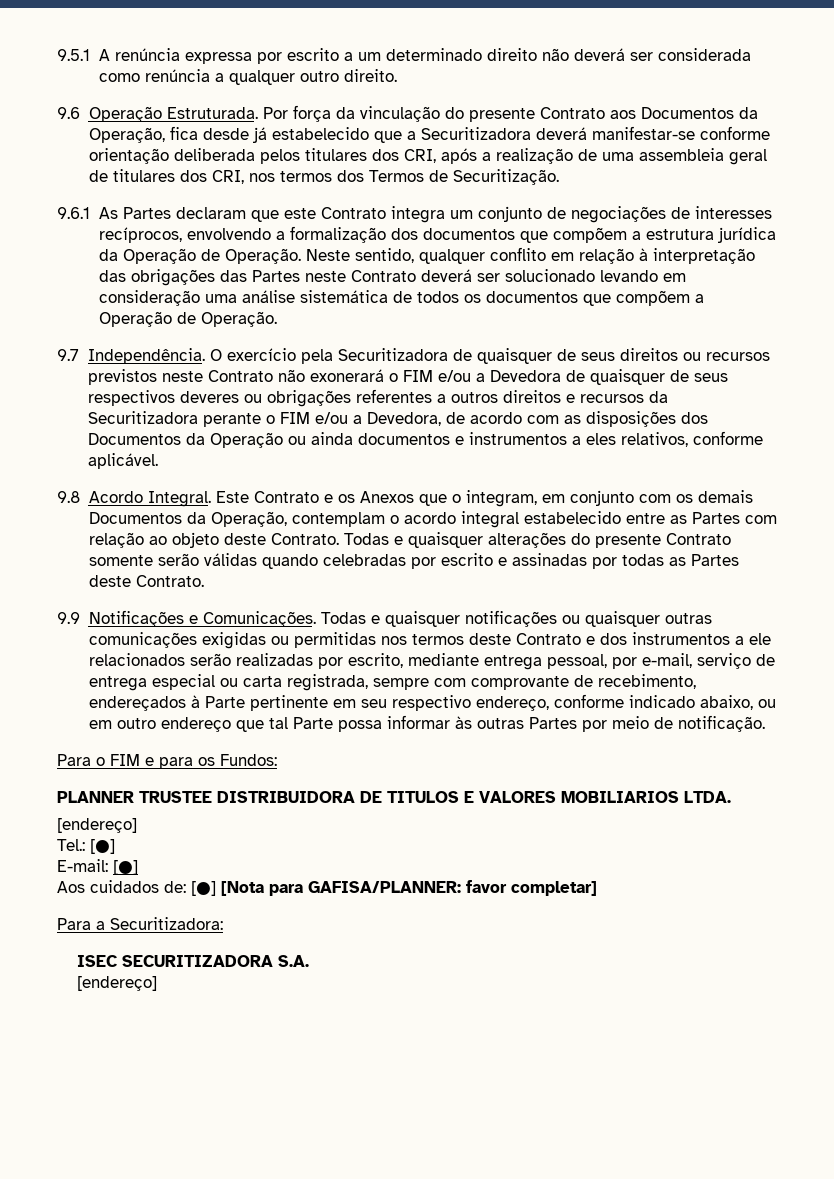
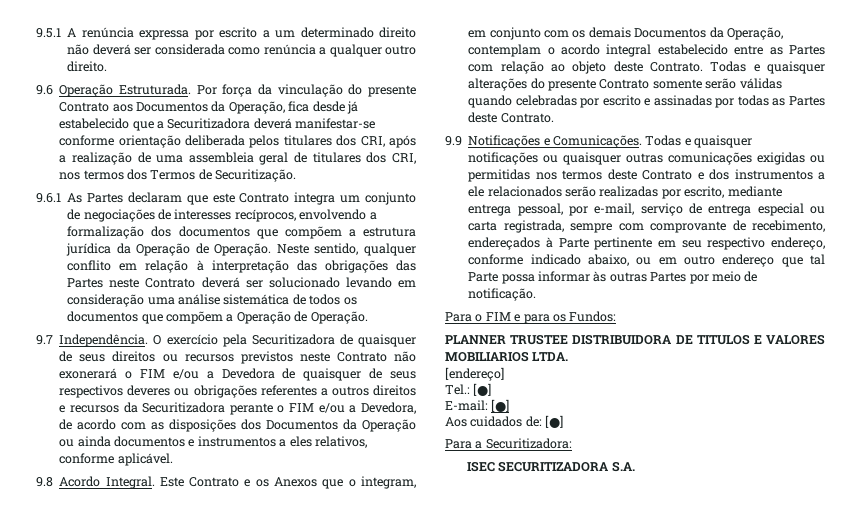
[221,880,597,896] [Nota para GAFISA/PLANNER: favor completar] -> (564, 421) none
[77,976,158,991] // [endereço] -> (635, 466) none

